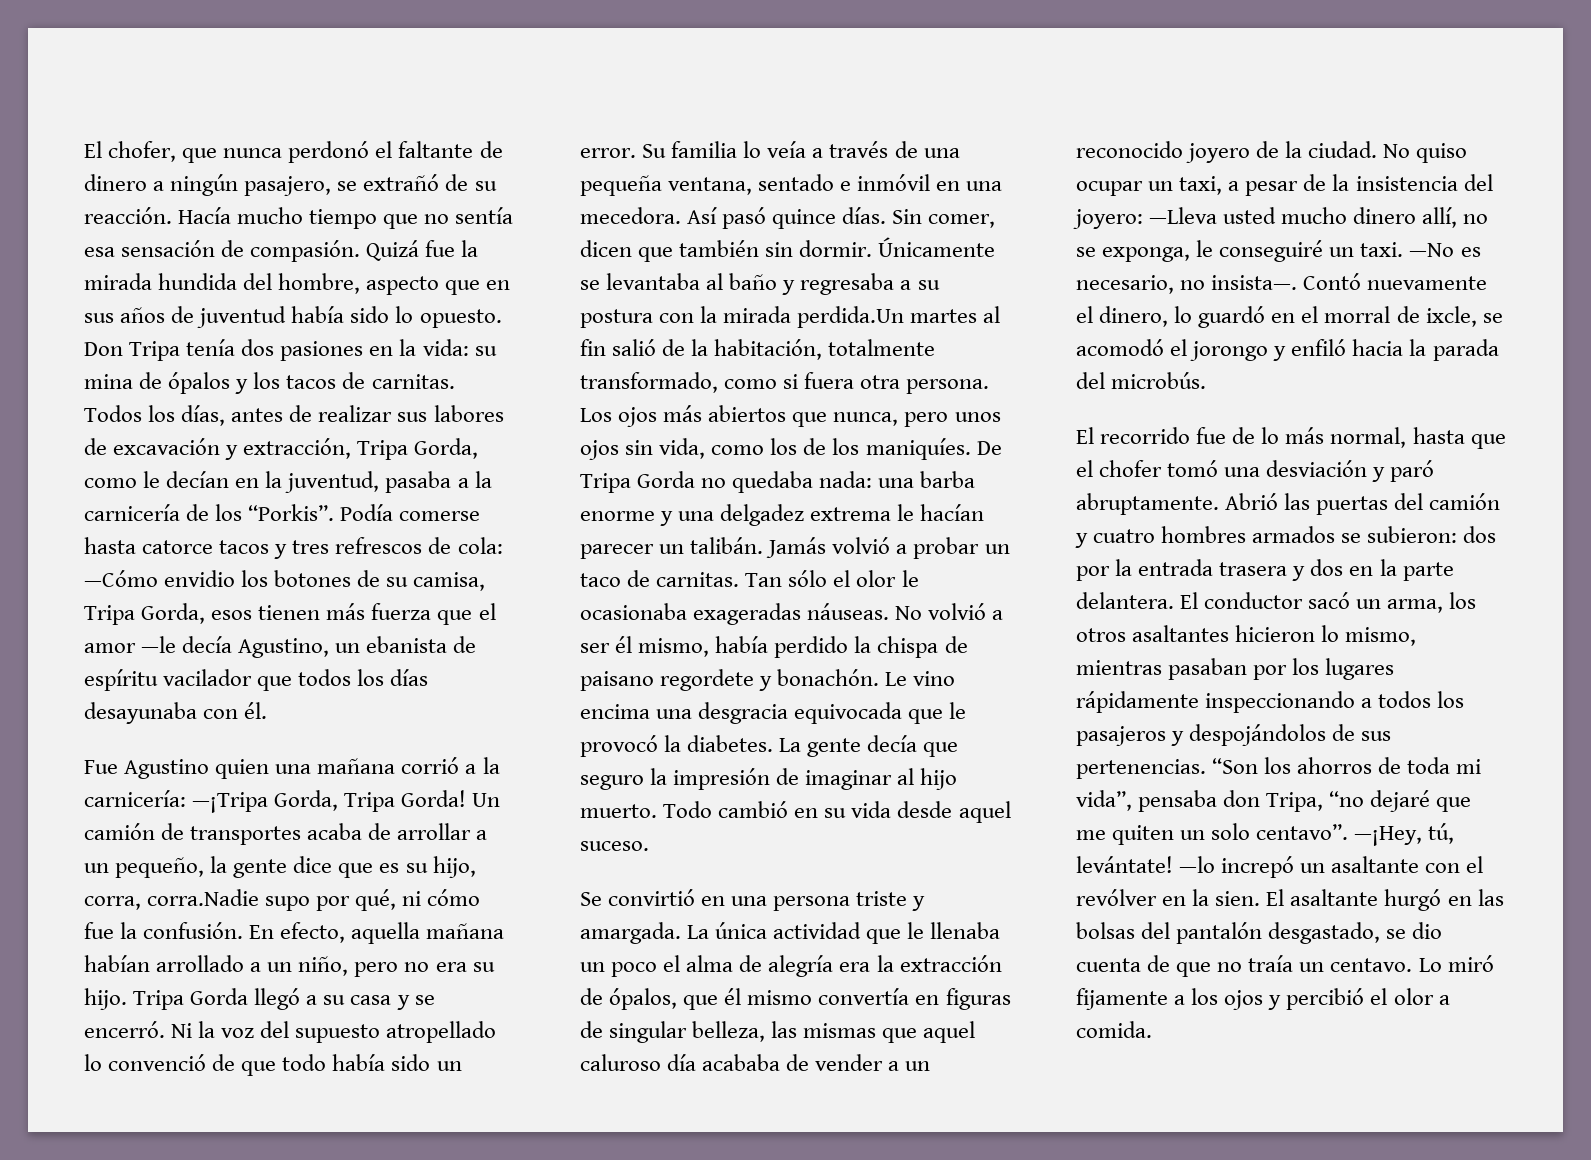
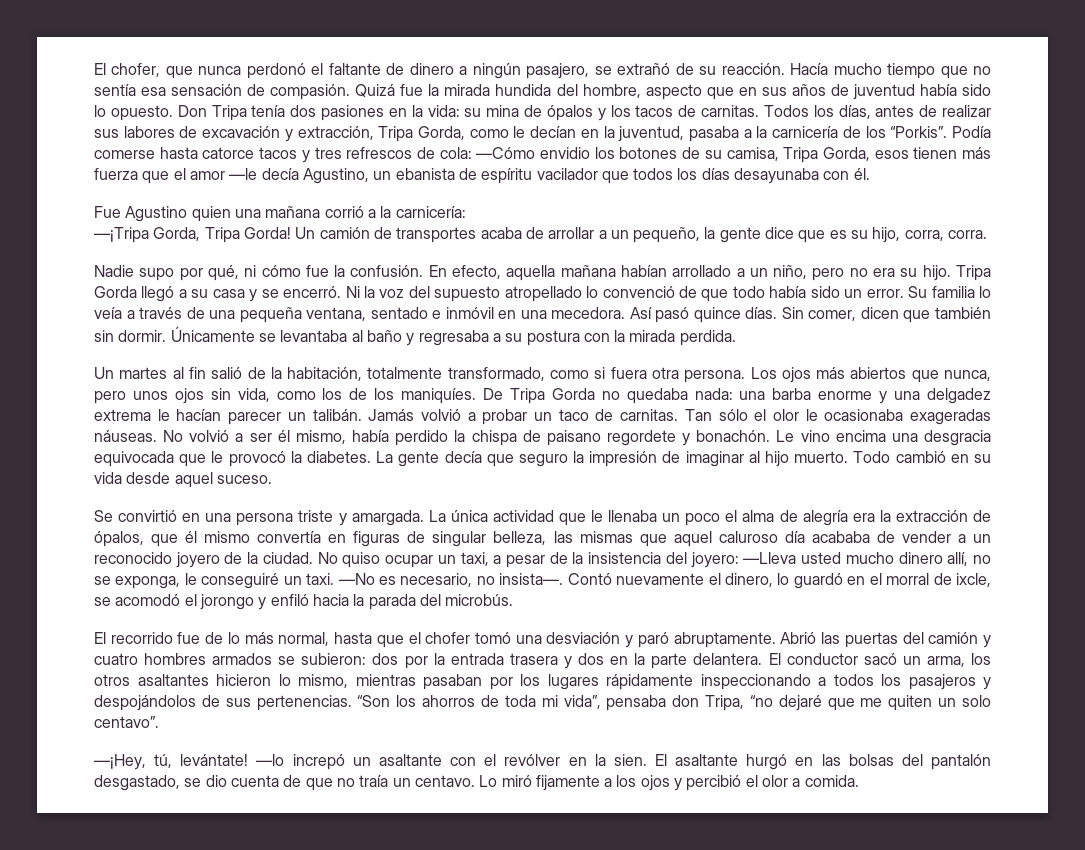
(186, 798) none -> (466, 212) //
[147,889,260,906] corra.Nadie -> [948,230,988,239] [94,265,134,277] corra. // Nadie
[797,306,905,328] perdida.Un -> [679,330,736,346] [94,367,114,379] perdida. // Un
(1349, 832) none -> (159, 722) //

